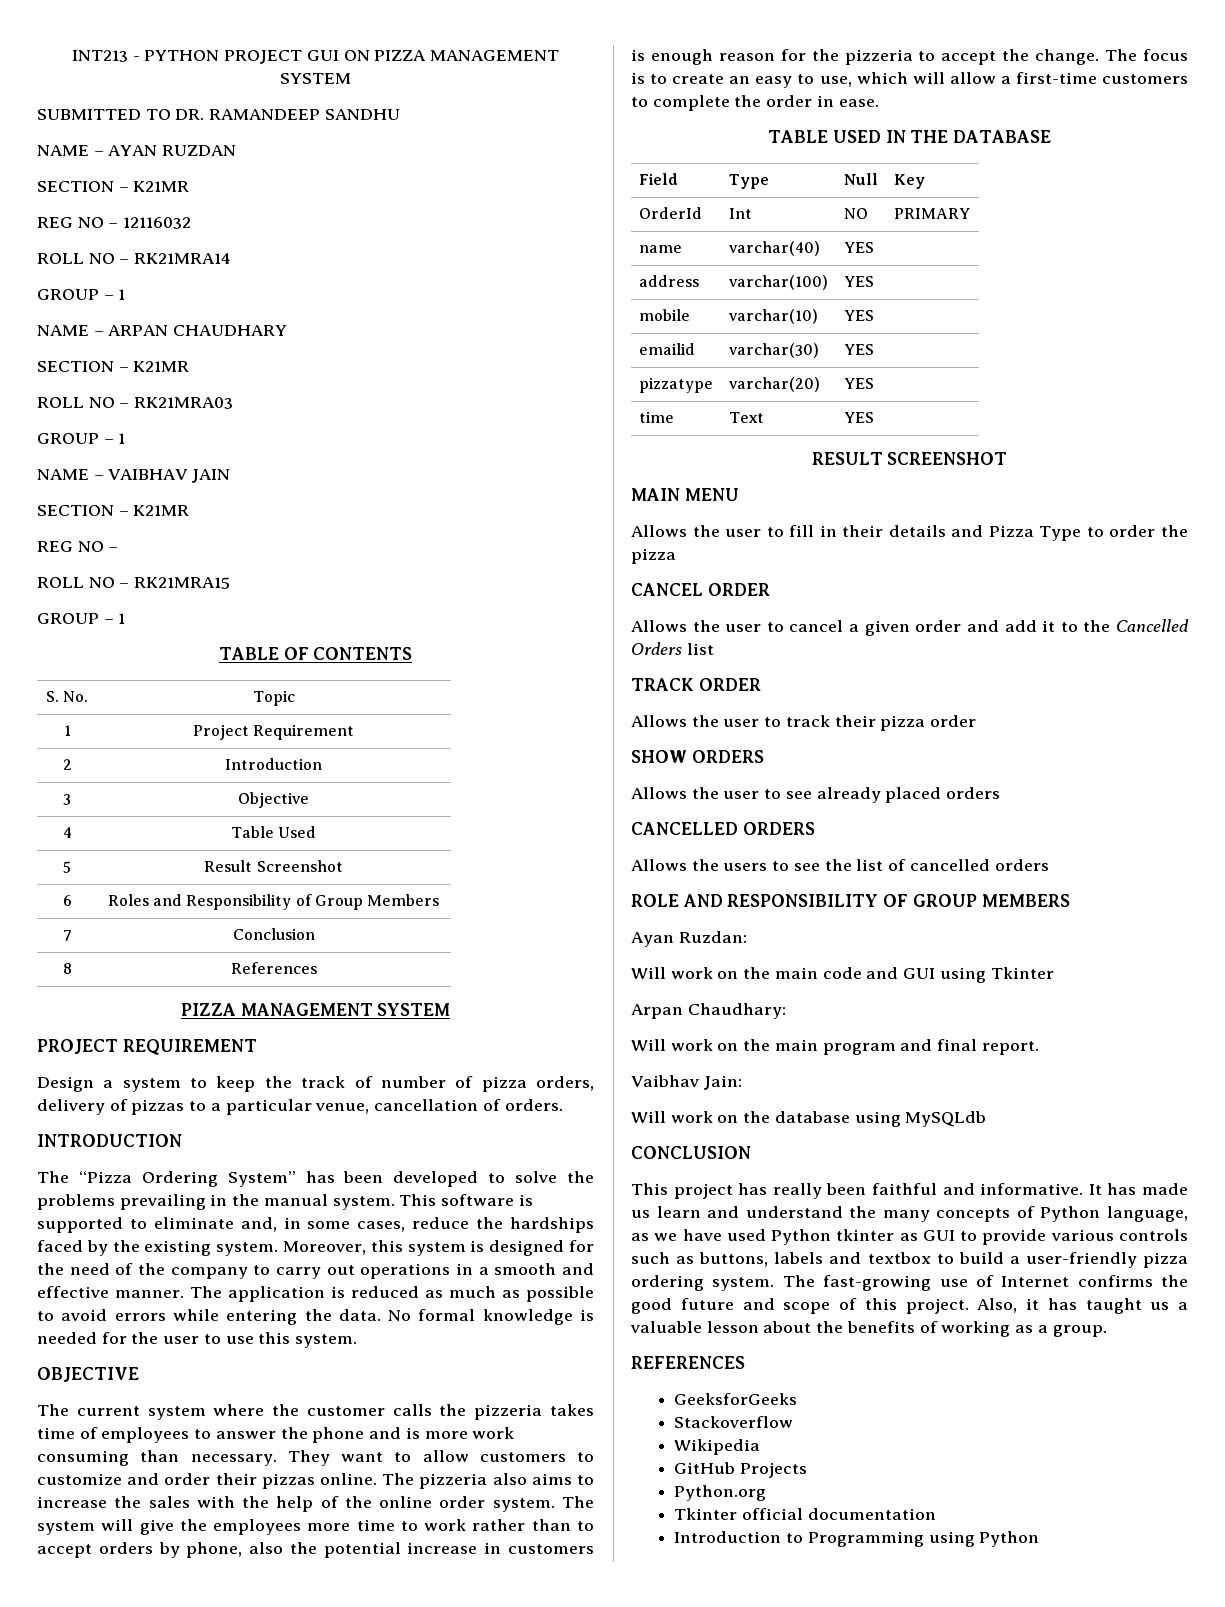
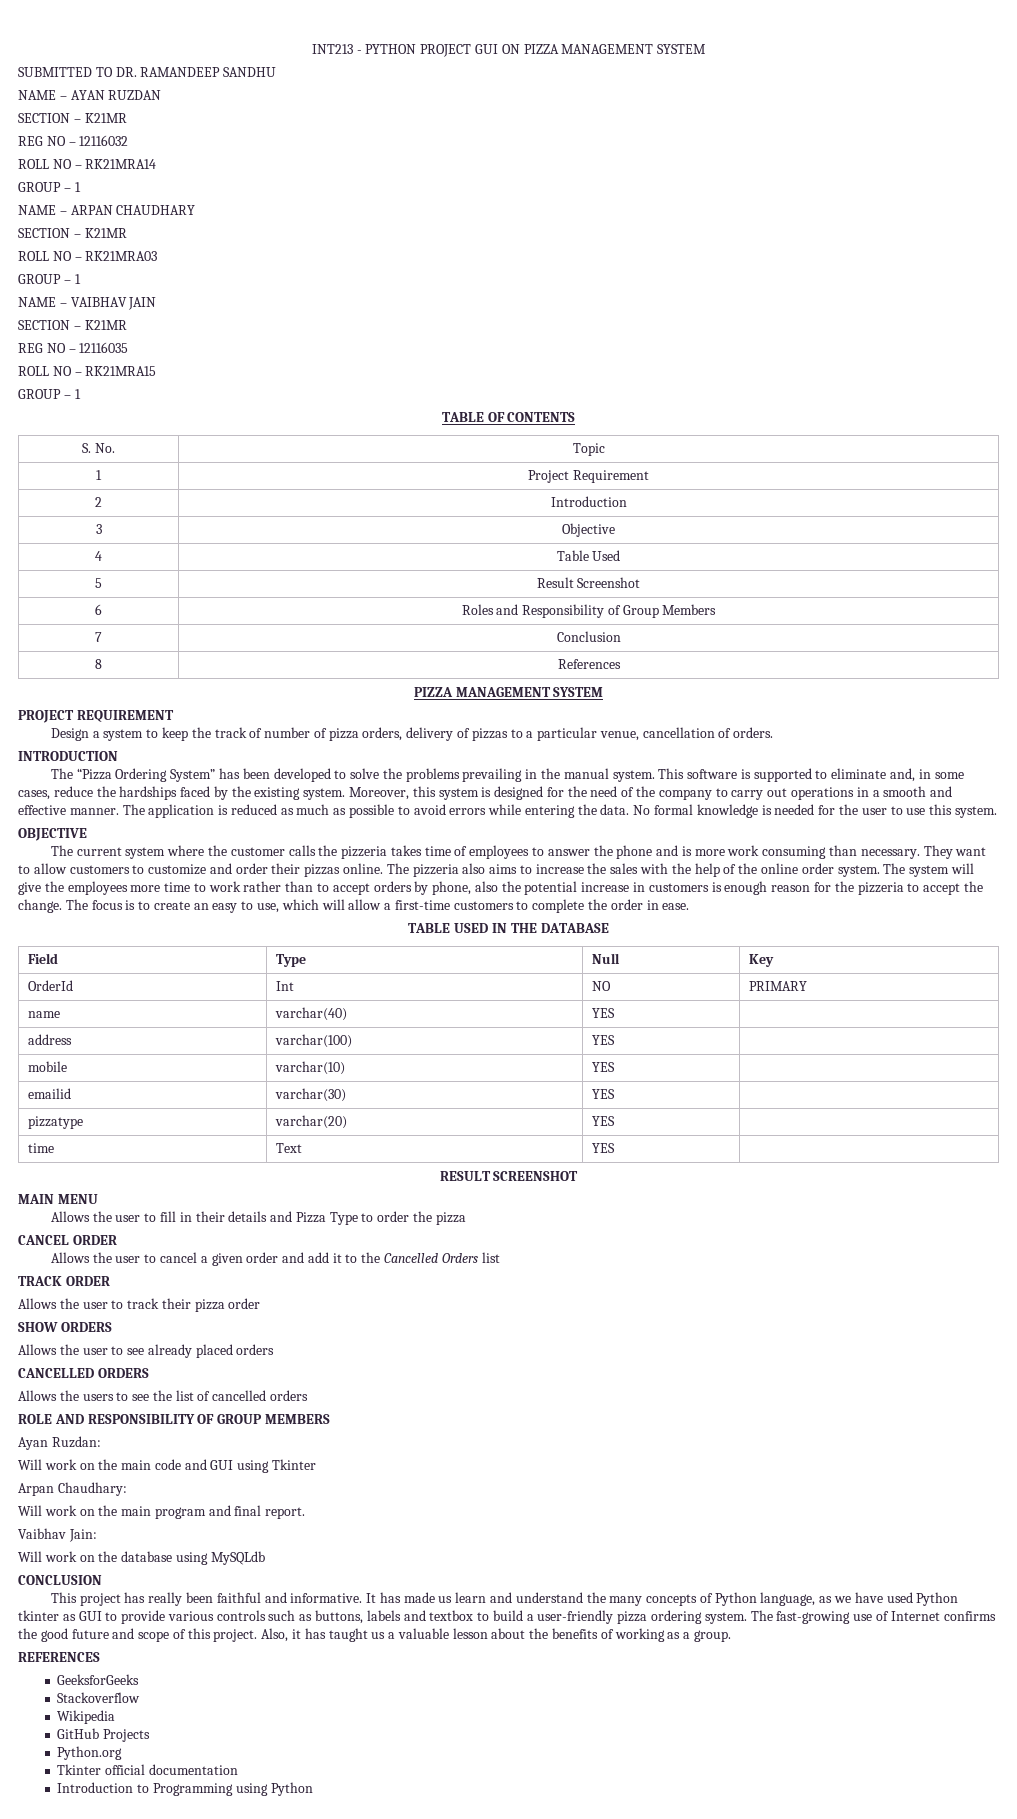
(119, 549) none -> [79,342,129,353] 12116035

